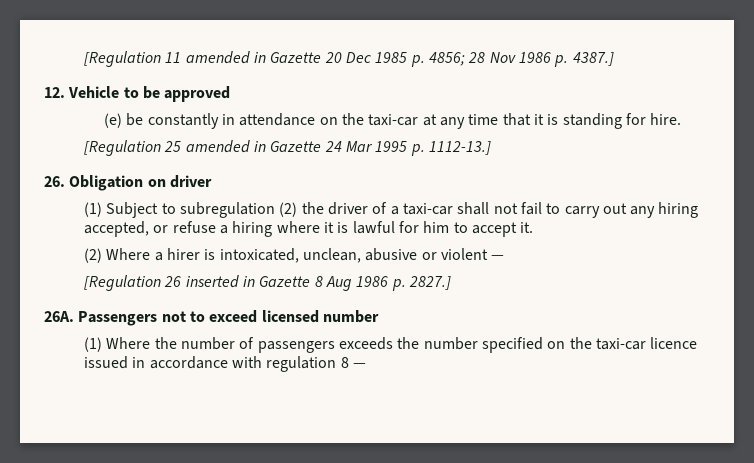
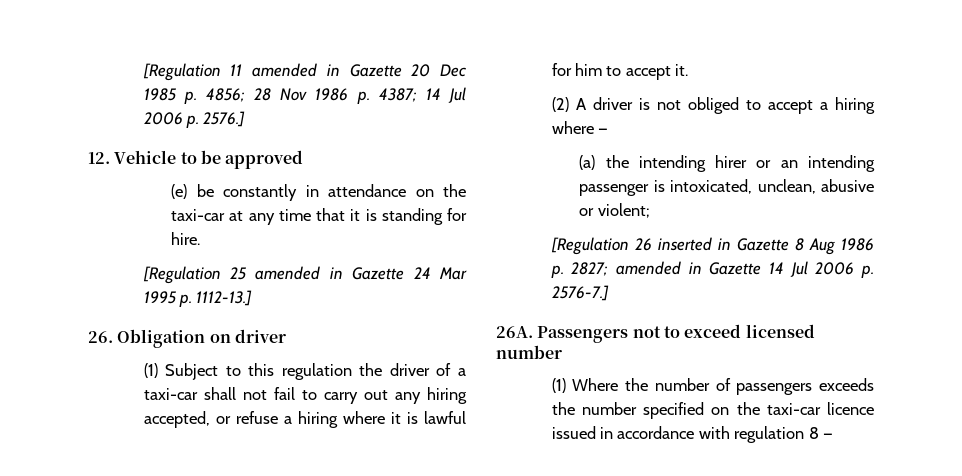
[572,52,614,66] 4387.] -> [378,87,466,103] [143,111,246,128] 4387; 14 Jul 2006 p. 2576.]
[179,202,298,218] subregulation (2) -> [248,363,352,380] this regulation
[106,248,200,261] Where a hirer -> [575,97,875,114] [551,121,608,134] [579,155,875,172] [579,184,650,196] A driver is not obliged to accept a hiring where — // (a) the intending hirer or an intending passenger
[440,248,505,260] violent — -> [597,203,650,218] violent;
[408,276,451,290] 2827.] -> [571,261,874,278] [551,285,609,301] 2827; amended in Gazette 14 Jul 2006 p. 2576-7.]

